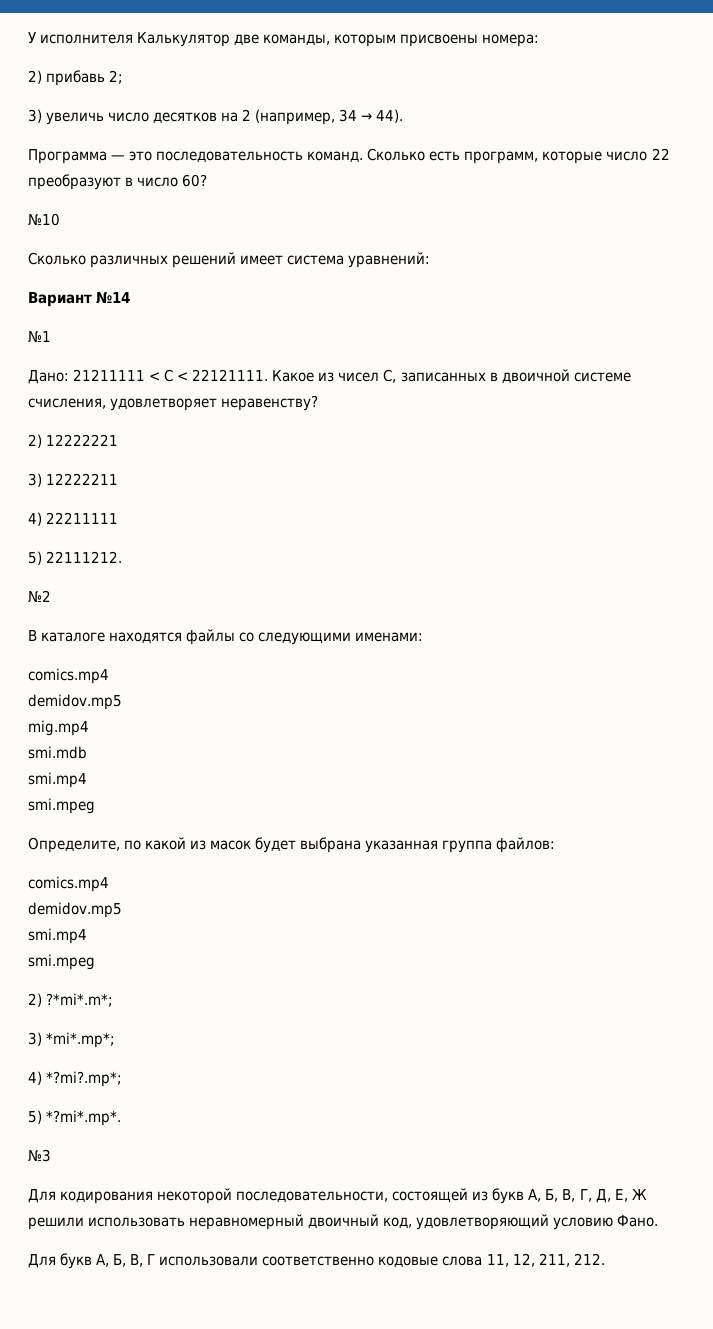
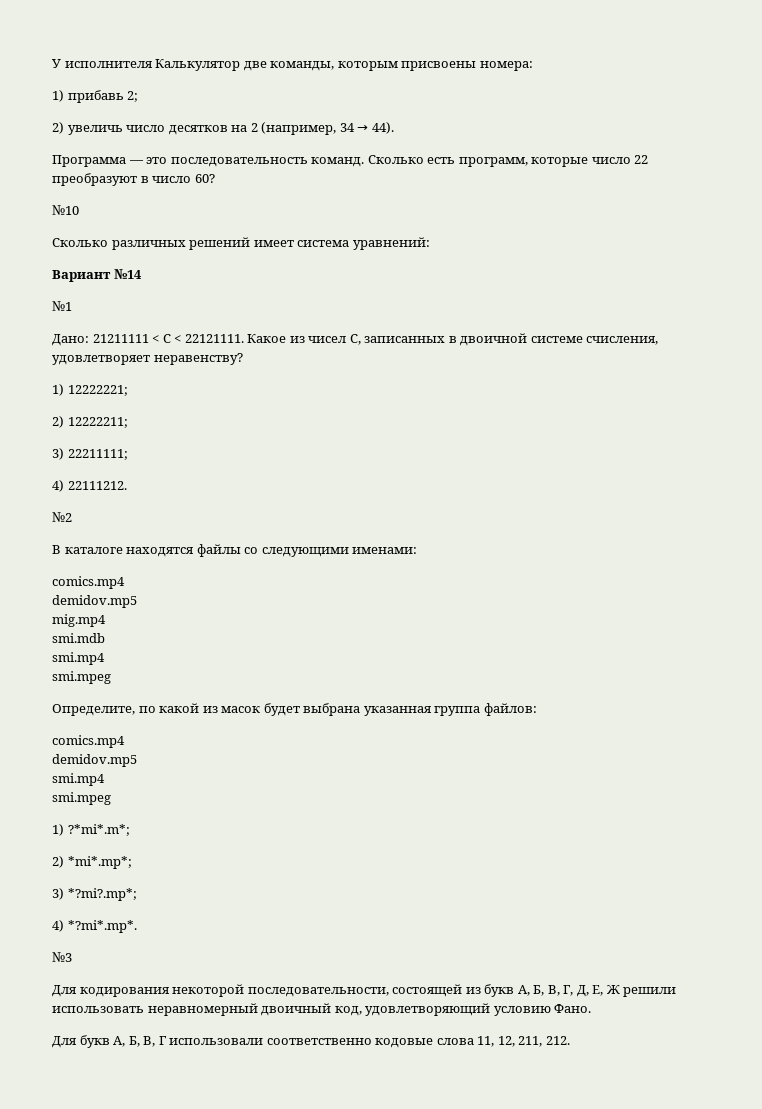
[28,70,42,84] 2) -> [52,90,64,102] 1)
[28,109,42,123] 3) -> [52,122,64,134] 2)
[28,434,119,448] [28,473,119,487] [28,512,119,526] [28,551,42,565] // 2) 12222221 // 3) 12222211 // 4) 22211111 // 5) -> [52,384,128,396] [52,416,128,428] [52,448,128,460] [52,480,64,492] // 1) 12222221; // 2) 12222211; // 3) 22211111; // 4)
[28,993,42,1007] 2) -> [52,824,64,836] 1)
[28,1032,42,1046] 3) -> [52,856,64,868] 2)
[28,1071,42,1085] 4) -> [52,888,64,900] 3)
[28,1110,42,1124] 5) -> [52,920,64,932] 4)

